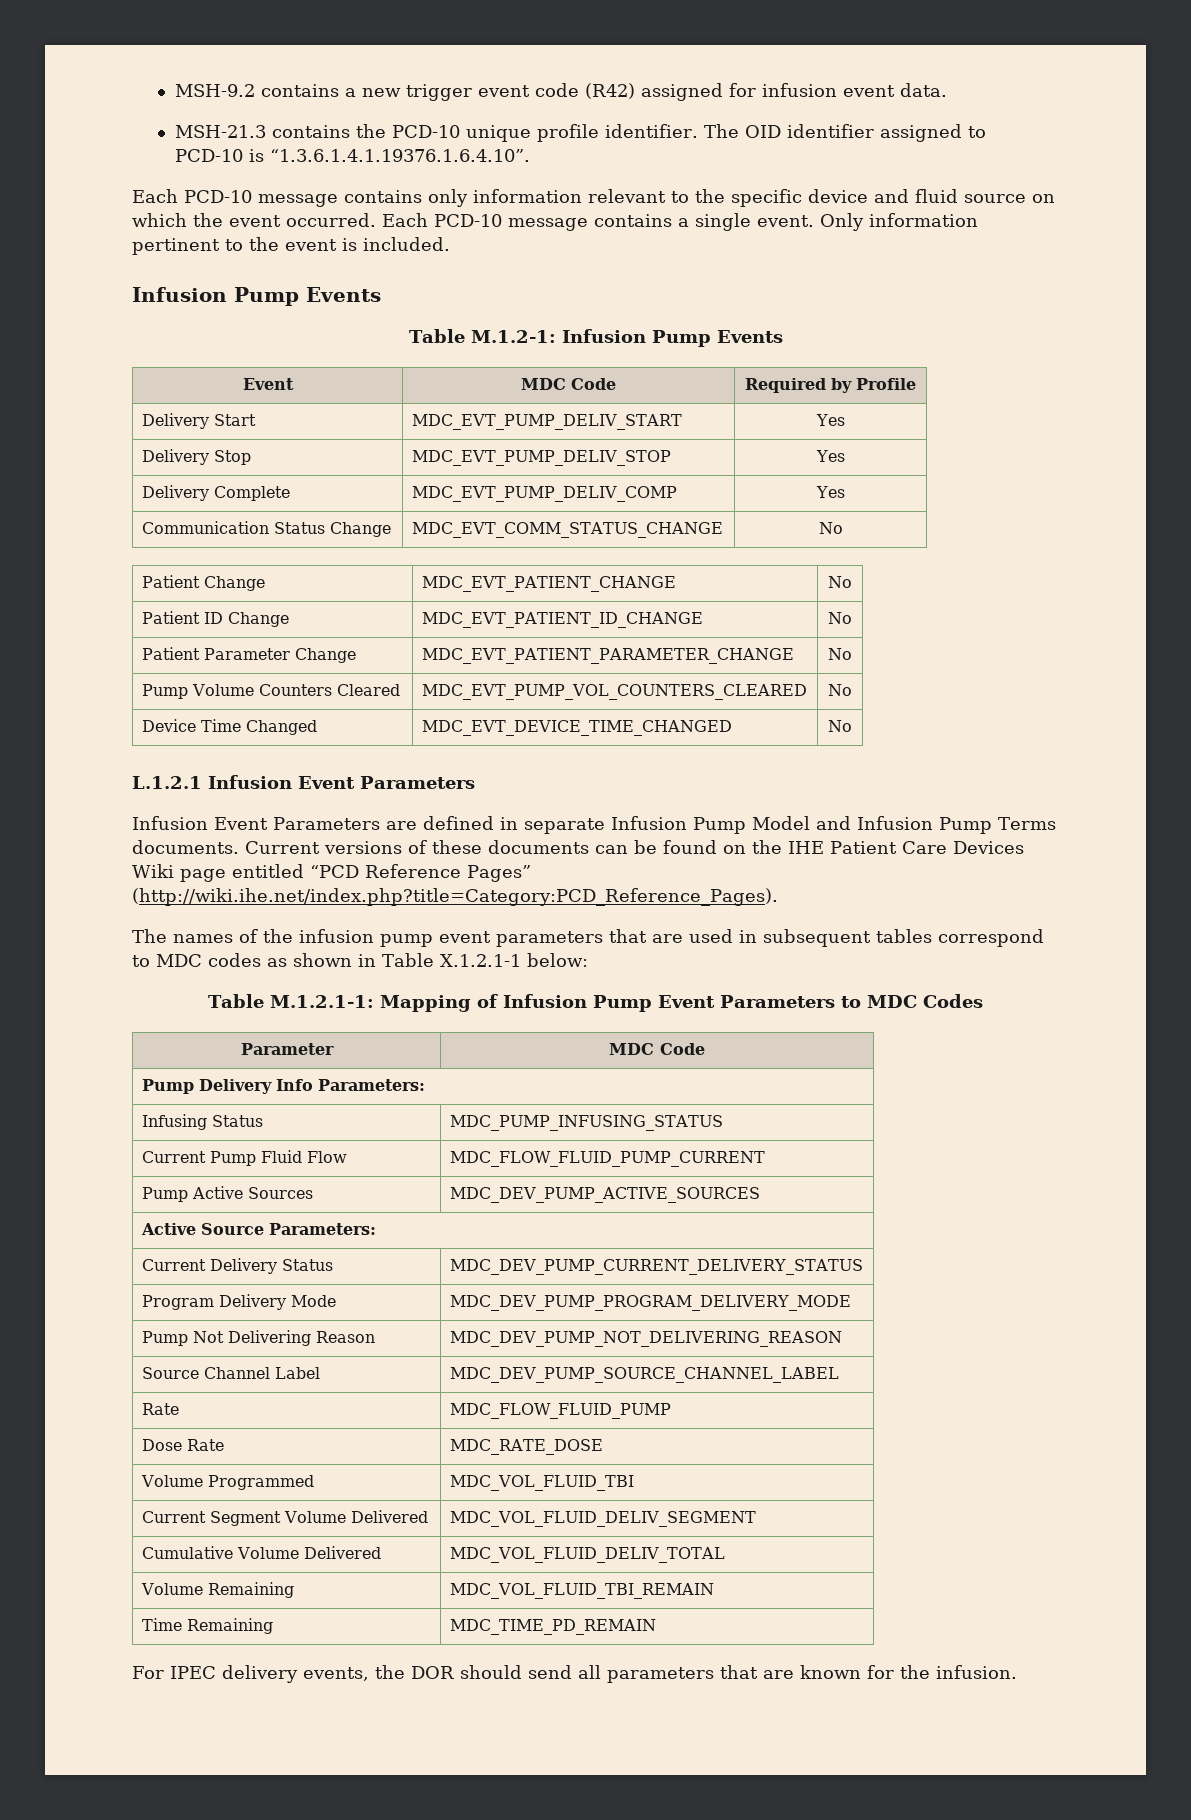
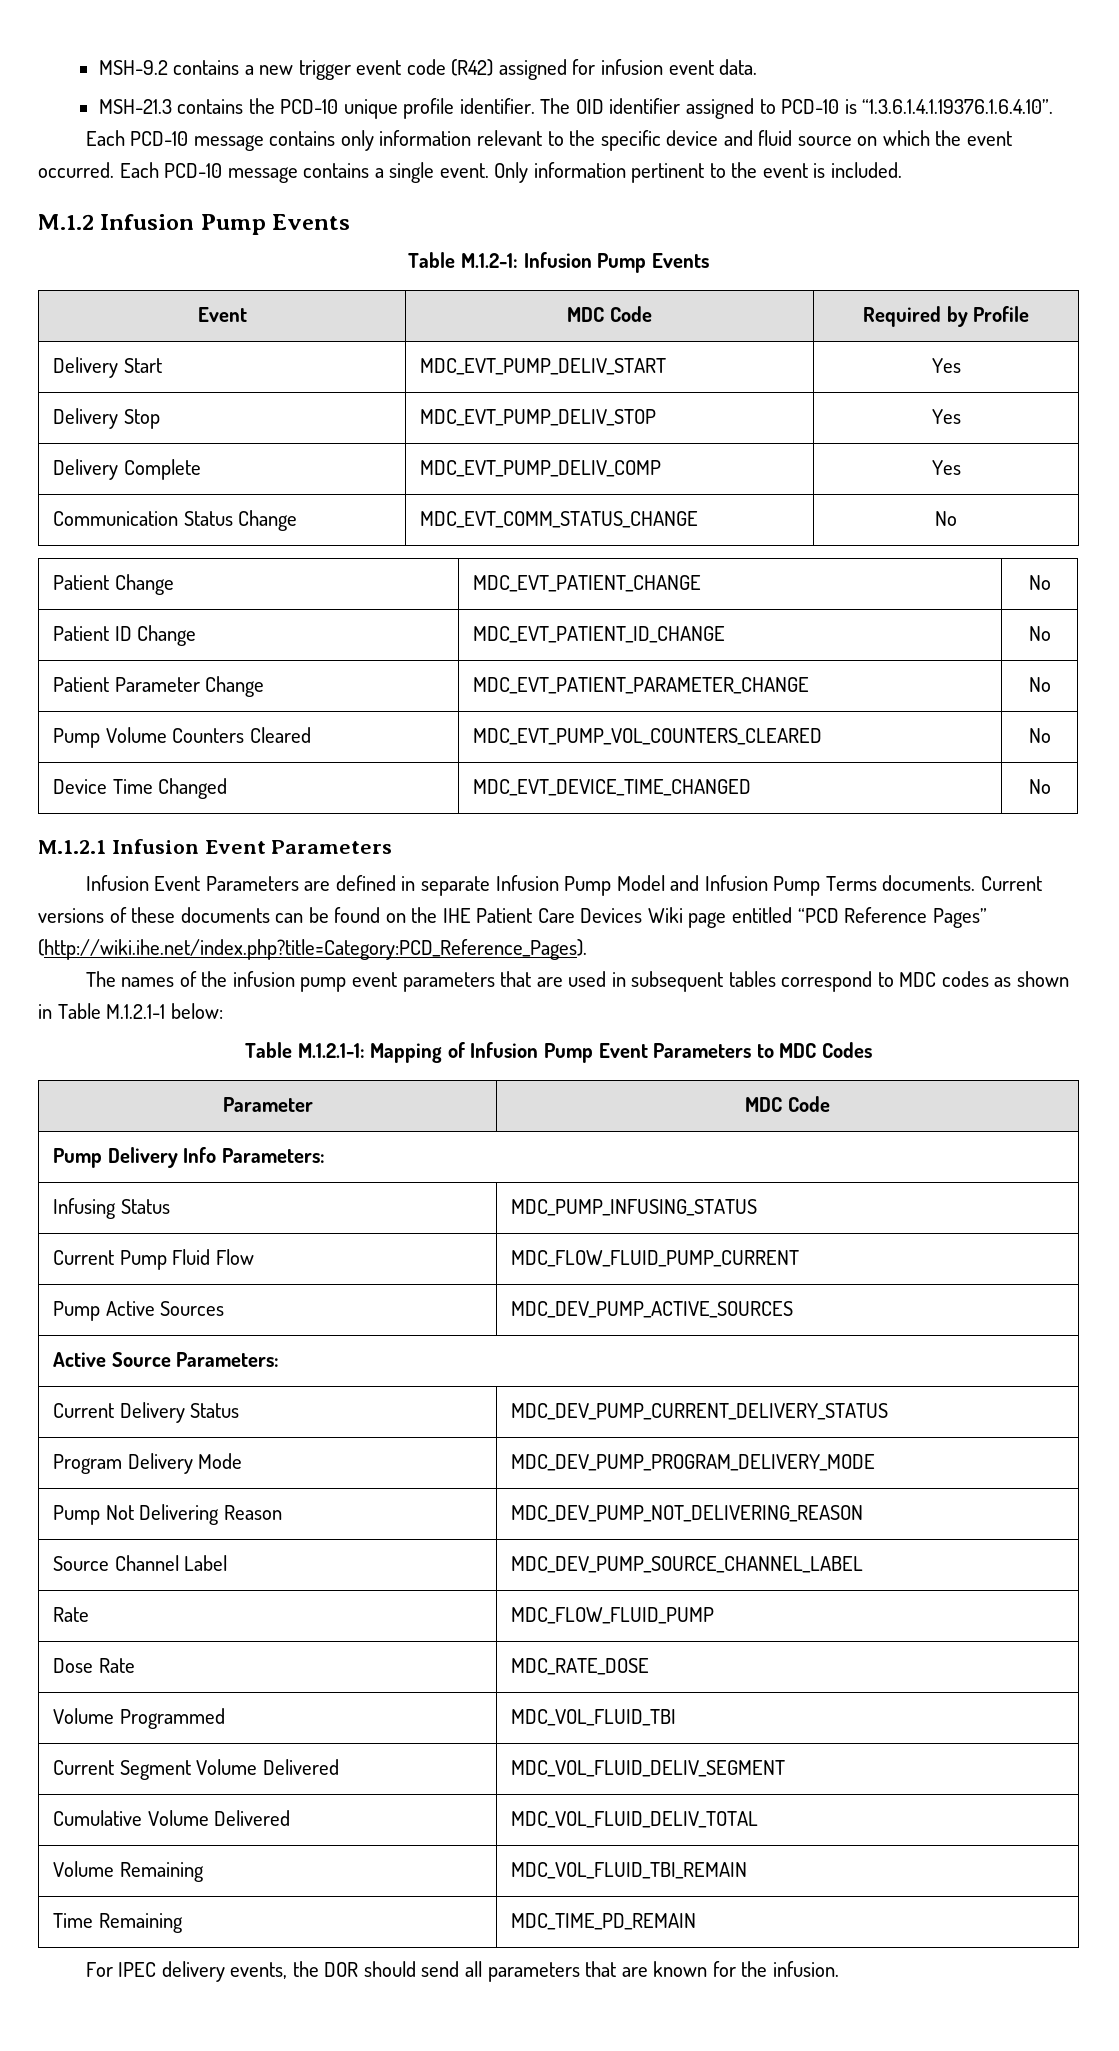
(450, 244) none -> [38,214,94,230] M.1.2
[132,776,202,789] L.1.2.1 -> [38,840,106,854] M.1.2.1
[439,954,521,967] X.1.2.1-1 -> [106,1004,166,1019] M.1.2.1-1

